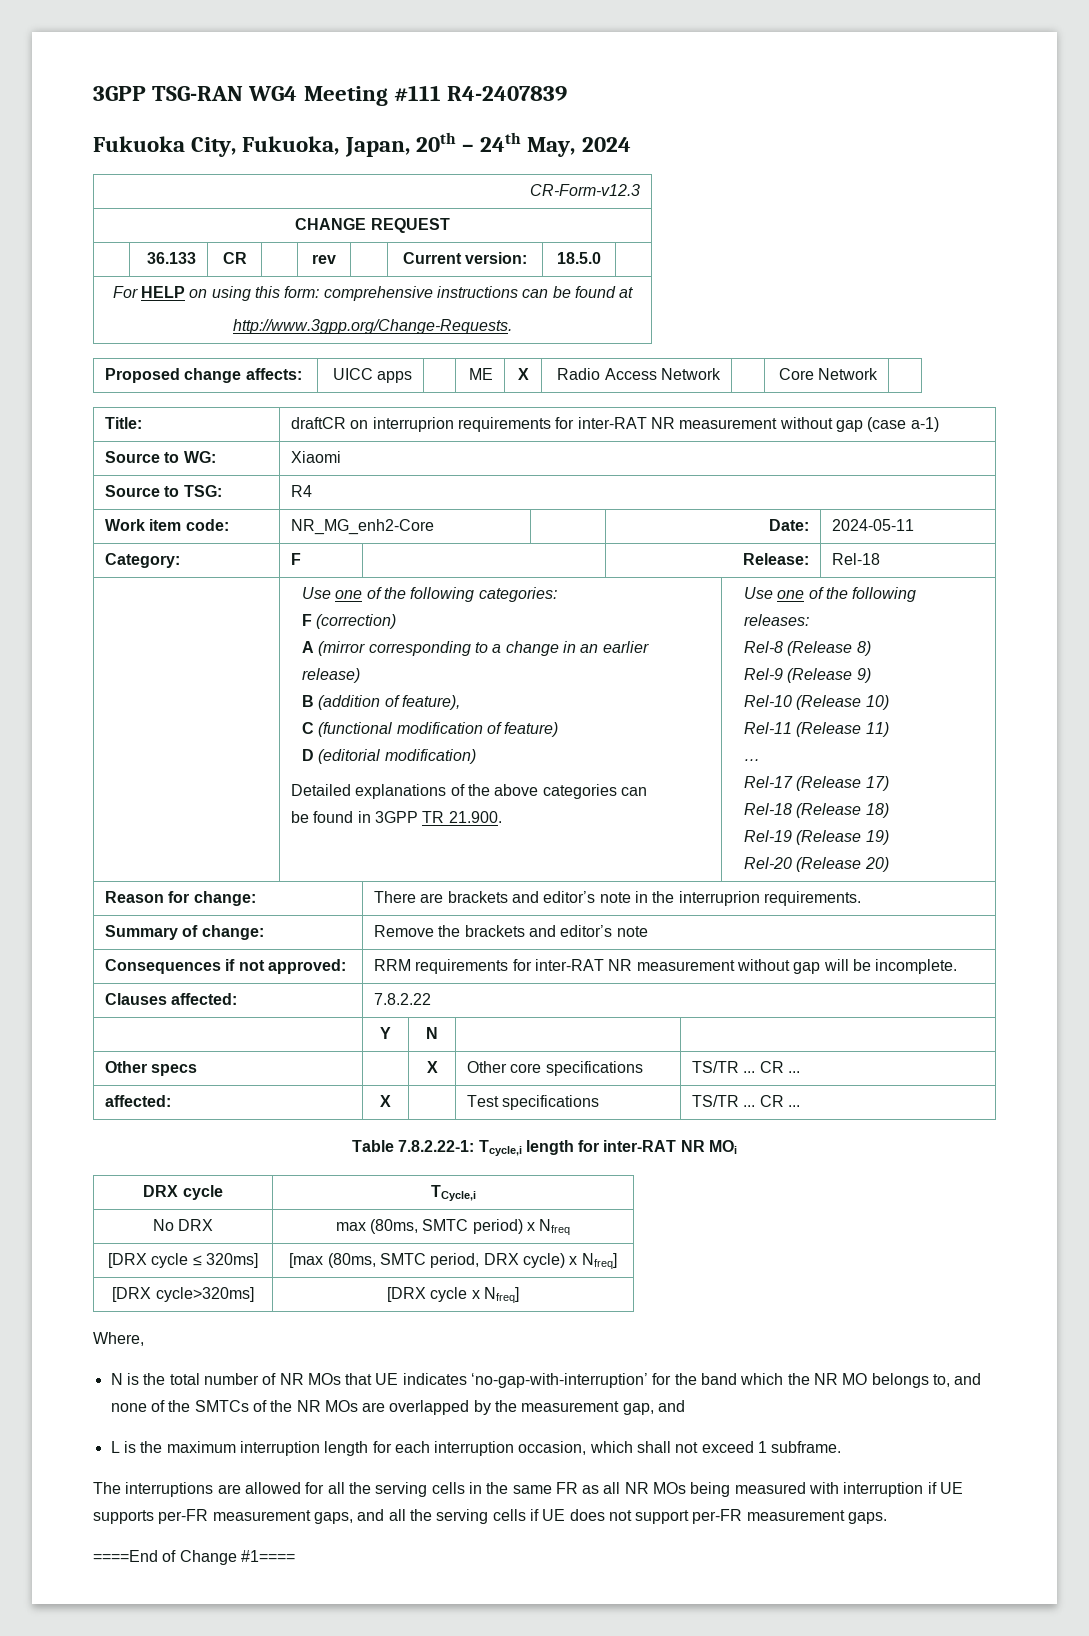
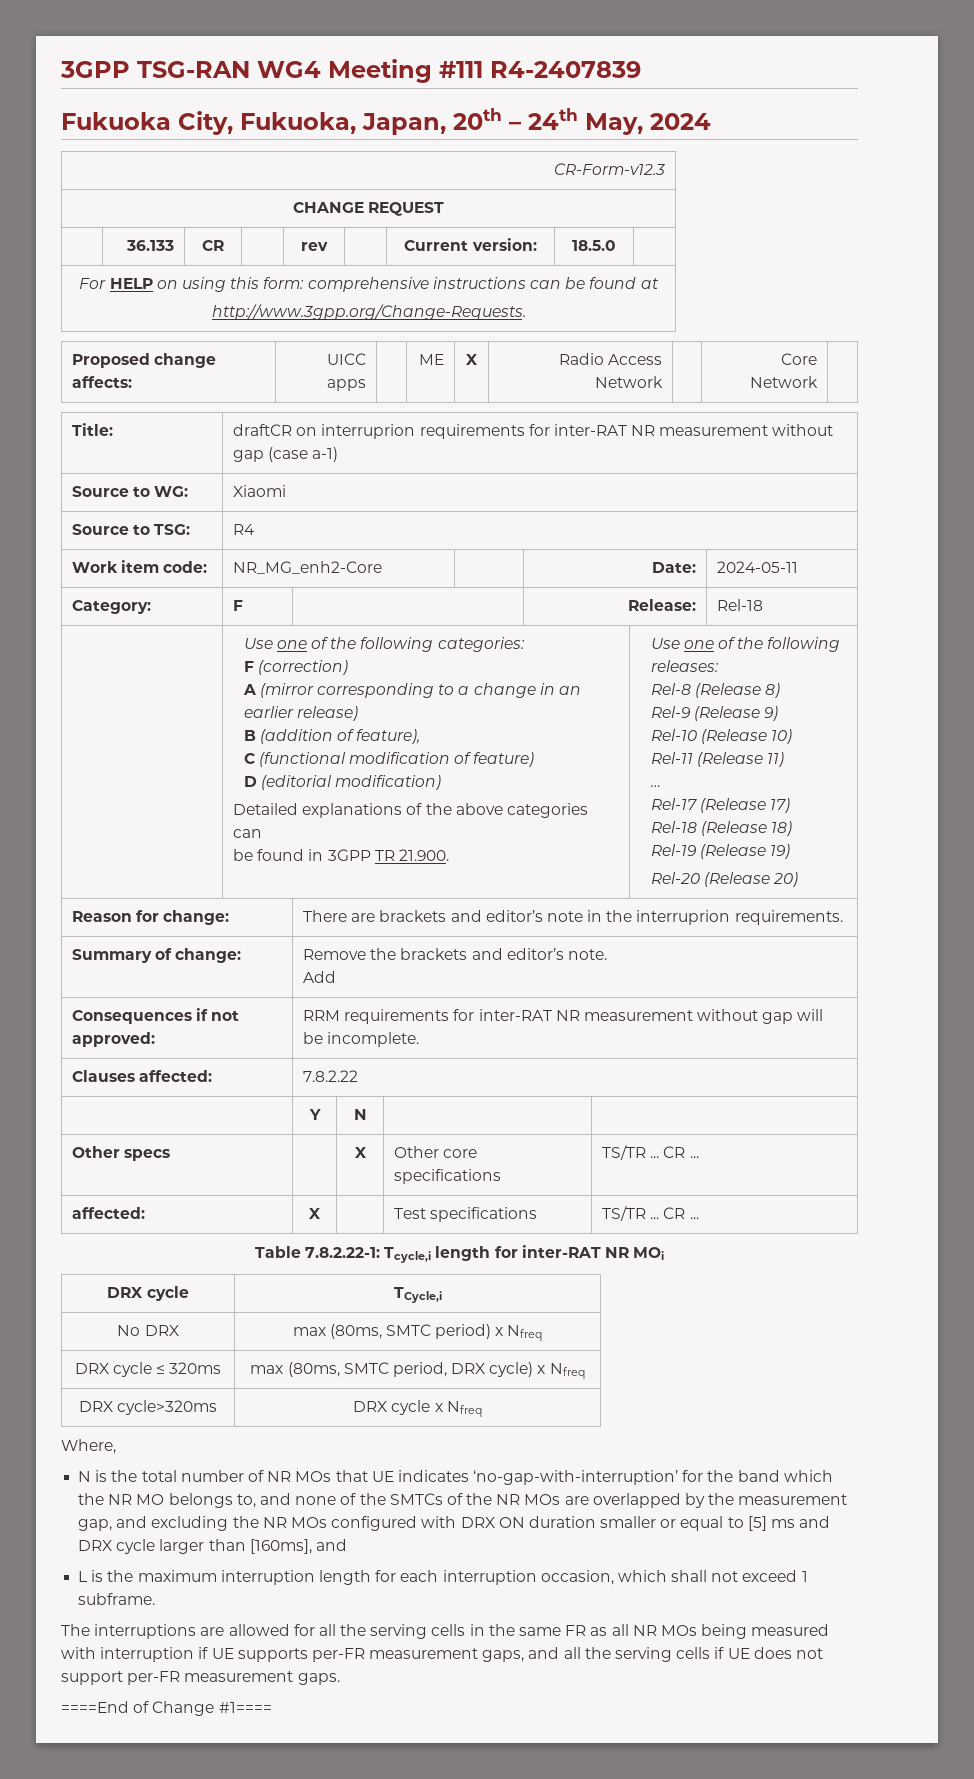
[616,926,648,937] note -> [567,949,607,960] [302,971,336,983] note. // Add
[108,1253,148,1268] [DRX -> [74,1363,109,1374] DRX
[205,1253,258,1268] [289,1253,324,1268] 320ms] | [max -> [169,1362,222,1374] [250,1365,284,1374] 320ms | max
[581,1253,617,1269] [112,1287,254,1302] [387,1287,427,1302] Nfreq] // [DRX cycle>320ms] | [DRX -> [549,1363,585,1379] [78,1400,218,1415] [353,1401,388,1412] Nfreq // DRX cycle>320ms | DRX
[483,1287,519,1303] Nfreq] -> [446,1401,482,1417] Nfreq
(686, 1406) none -> [151,1516,831,1531] [78,1539,347,1554] excluding the NR MOs configured with DRX ON duration smaller or equal to [5] ms and DRX cycle larger than [160ms], and

